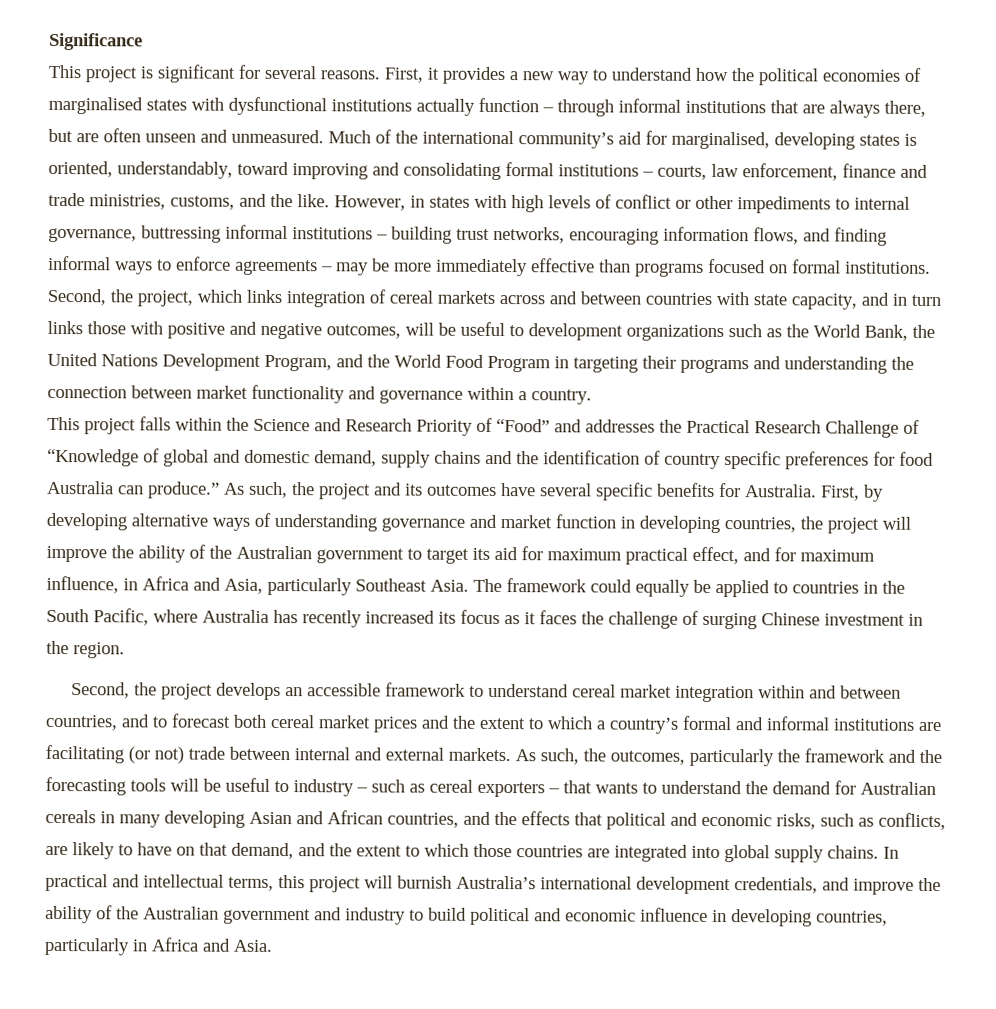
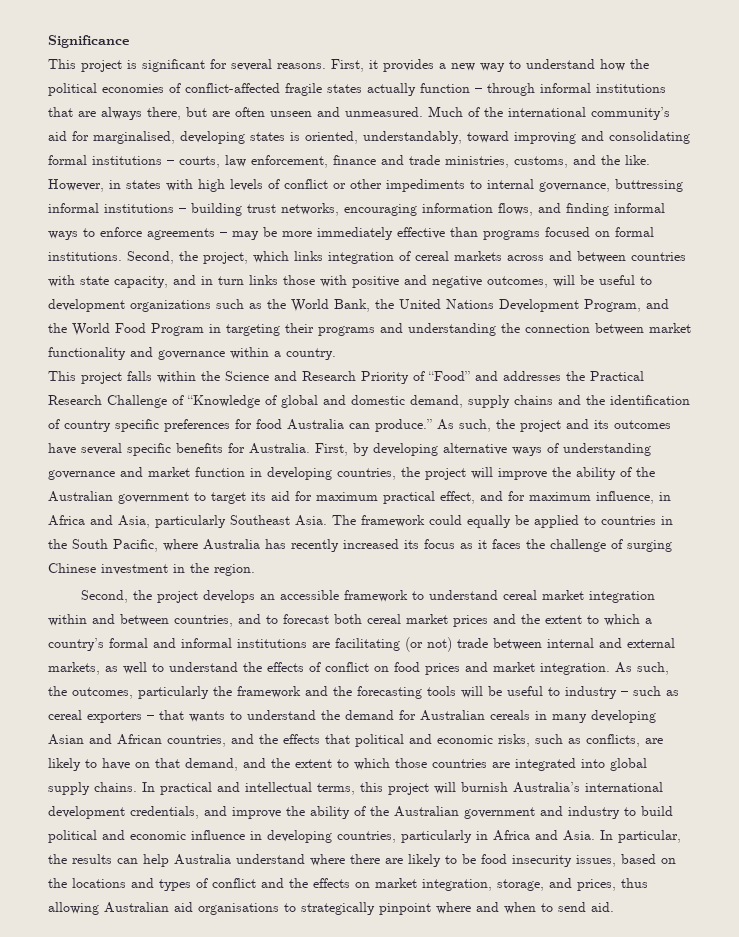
[48,96,412,116] marginalised states with dysfunctional institutions -> [185,83,362,96] conflict-affected fragile states
[448,747,511,762] markets. -> [48,662,610,675] markets, as well to understand the effects of conflict on food prices and market integration.
(273, 945) none -> [600,830,681,843] [48,854,676,867] [48,878,648,891] [48,902,614,915] In particular, the results can help Australia understand where there are likely to be food insecurity issues, based on the locations and types of conflict and the effects on market integration, storage, and prices, thus allowing Australian aid organisations to strategically pinpoint where and when to send aid.

